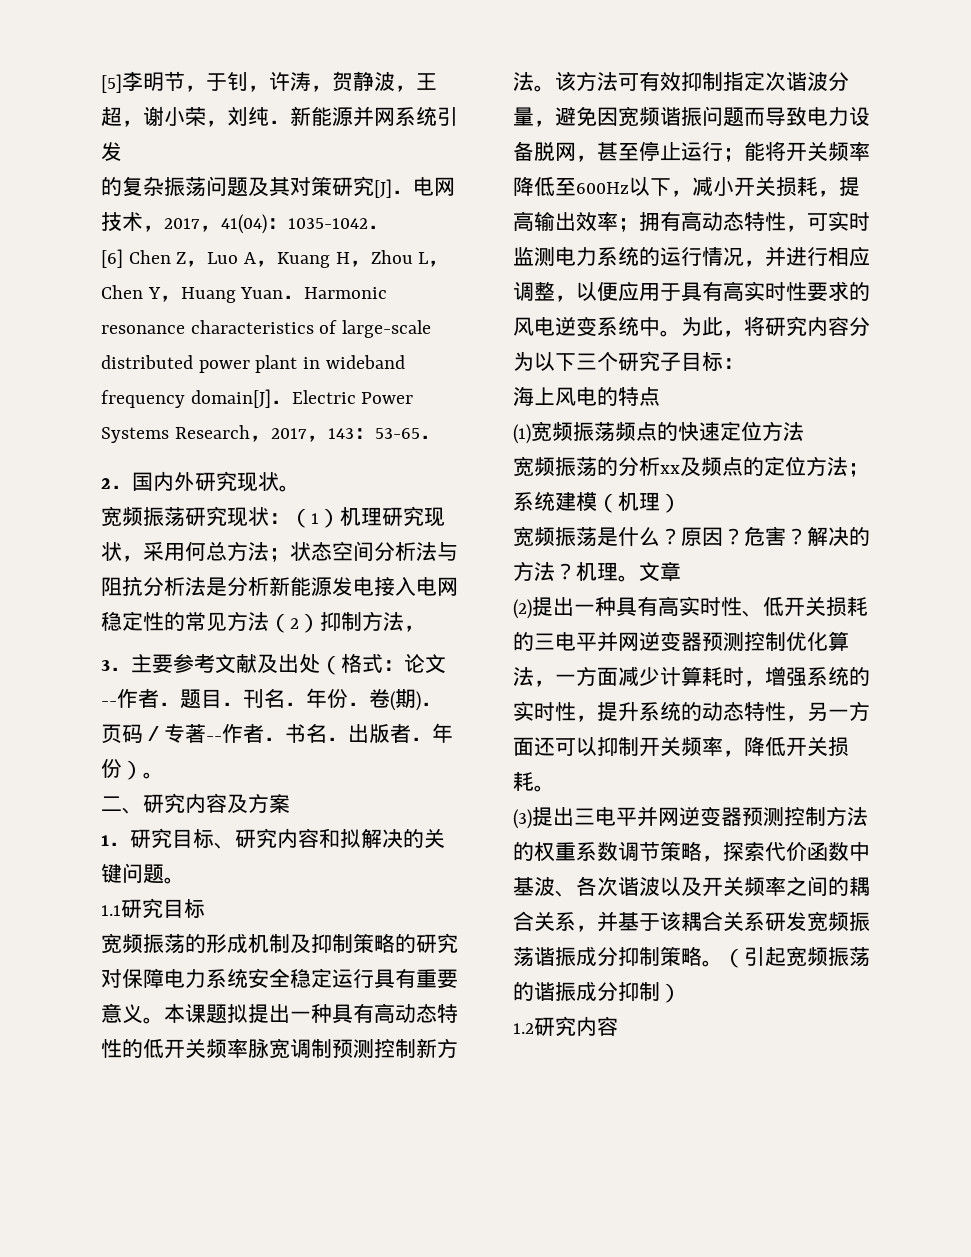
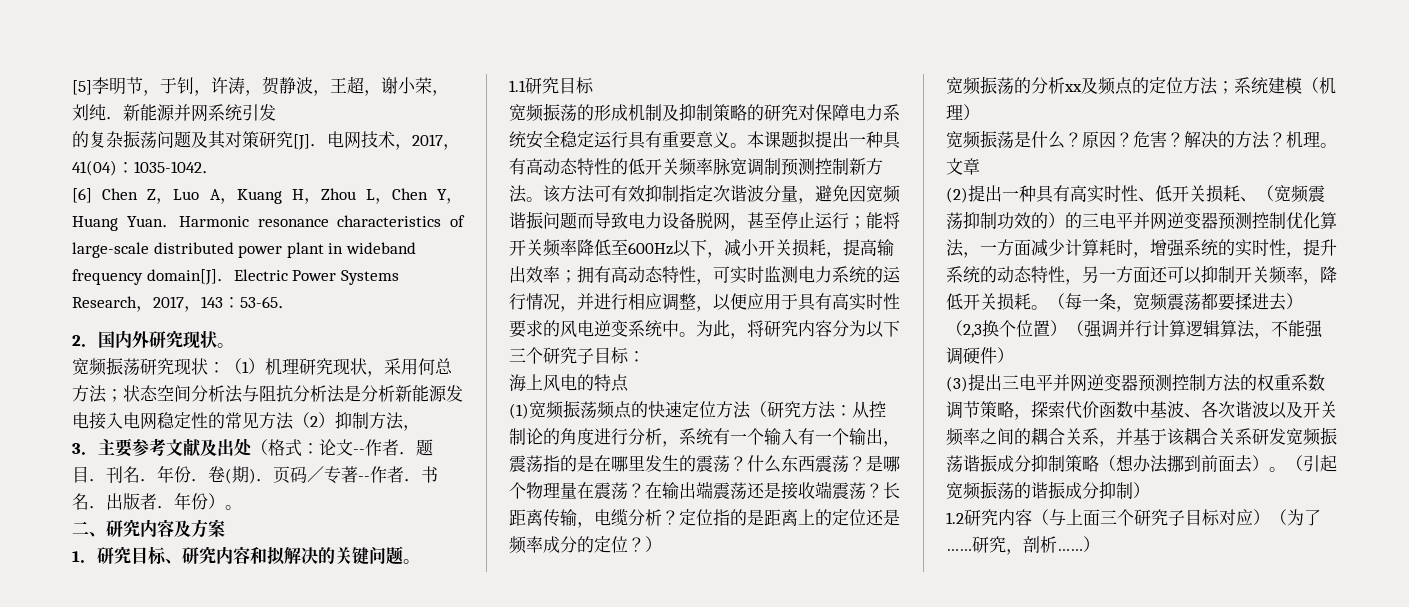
(804, 431) none -> [750,401,886,419] [509,428,900,447] [509,455,900,473] [509,481,900,500] [509,509,900,528] [509,536,662,554] （研究方法：从控制论的角度进行分析，系统有一个输入有一个输出，震荡指的是在哪里发生的震荡？什么东西震荡？是哪个物理量在震荡？在输出端震荡还是接收端震荡？长距离传输，电缆分析？定位指的是距离上的定位还是频率成分的定位？）
(868, 606) none -> [1240,185,1325,203] [946,211,1065,230] 、（宽频震荡抑制功效的）
(555, 788) none -> [1048,292,1303,312] [946,320,1323,339] [946,347,1014,365] （每一条，宽频震荡都要揉进去）（2,3换个位置）（强调并行计算逻辑算法，不能强调硬件）
(702, 956) none -> [1099,455,1269,473] （想办法挪到前面去）
(618, 1026) none -> [1032,509,1321,526] [946,536,1100,555] （与上面三个研究子目标对应）（为了……研究，剖析……）

